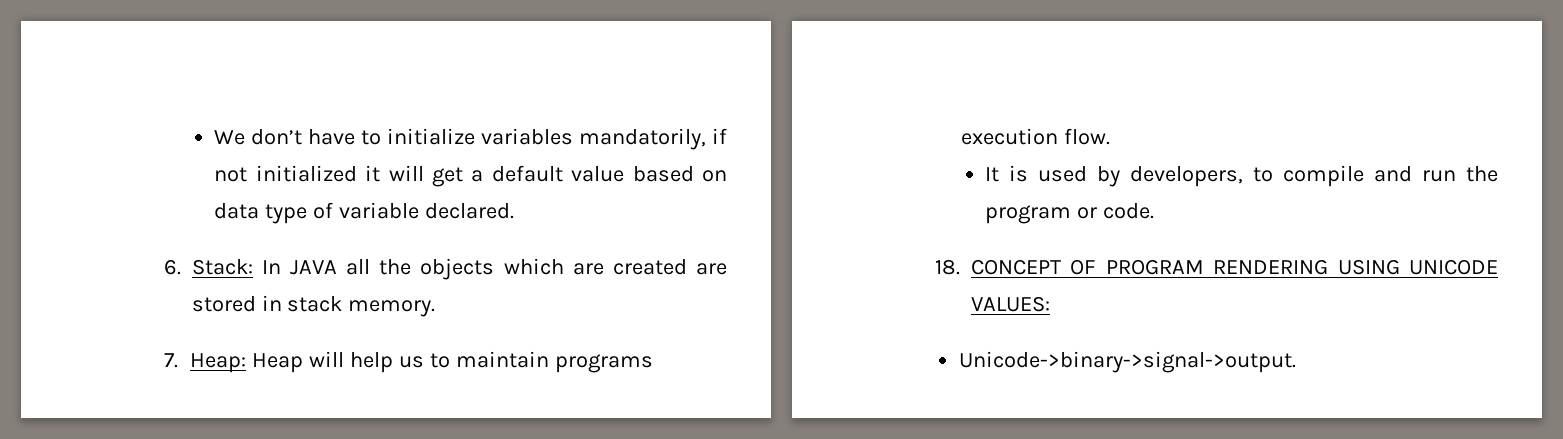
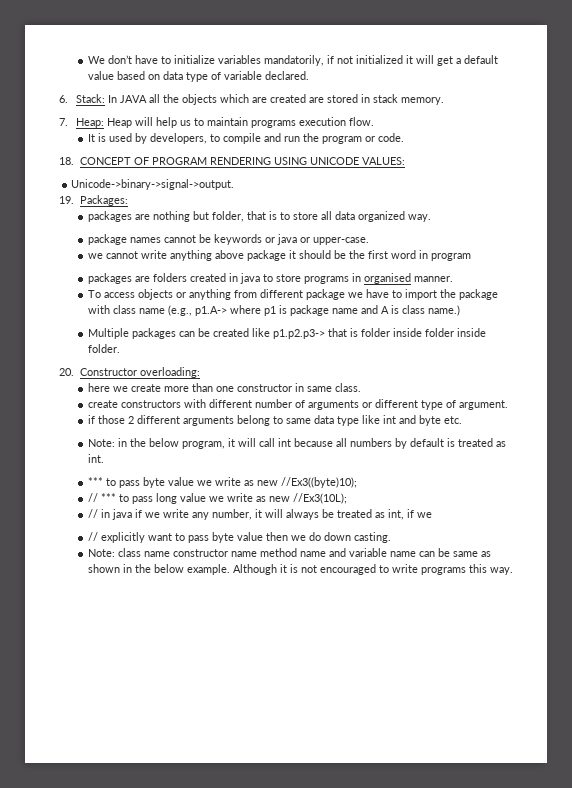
(1296, 362) none -> [59,195,128,206] [87,211,431,222] [87,234,369,245] [87,250,471,261] [87,273,453,284] [87,289,498,300] [87,305,460,316] [87,328,486,339] [87,344,120,353] [59,367,200,378] [87,383,361,392] [87,399,508,410] [87,415,462,426] [87,438,506,449] [87,454,104,463] [87,477,357,488] [87,493,347,504] [87,509,432,520] [87,532,391,543] [87,548,491,557] [87,564,513,575] // 19. Packages: // packages are nothing but folder, that is to store all data organized way. // package names cannot be keywords or java or upper-case. // we cannot write anything above package it should be the first word in program // packages are folders created in java to store programs in organised manner. // To access objects or anything from different package we have to import the package with class name (e.g., p1.A-> where p1 is package name and A is class name.) // Multiple packages can be created like p1.p2.p3-> that is folder inside folder inside folder. // 20. Constructor overloading: // here we create more than one constructor in same class. // create constructors with different number of arguments or different type of argument. // if those 2 different arguments belong to same data type like int and byte etc. // Note: in the below program, it will call int because all numbers by default is treated as int. // *** to pass byte value we write as new //Ex3((byte)10); // // *** to pass long value we write as new //Ex3(10L); // // in java if we write any number, it will always be treated as int, if we // // explicitly want to pass byte value then we do down casting. // Note: class name constructor name method name and variable name can be same as shown in the below example. Although it is not encouraged to write programs this way.

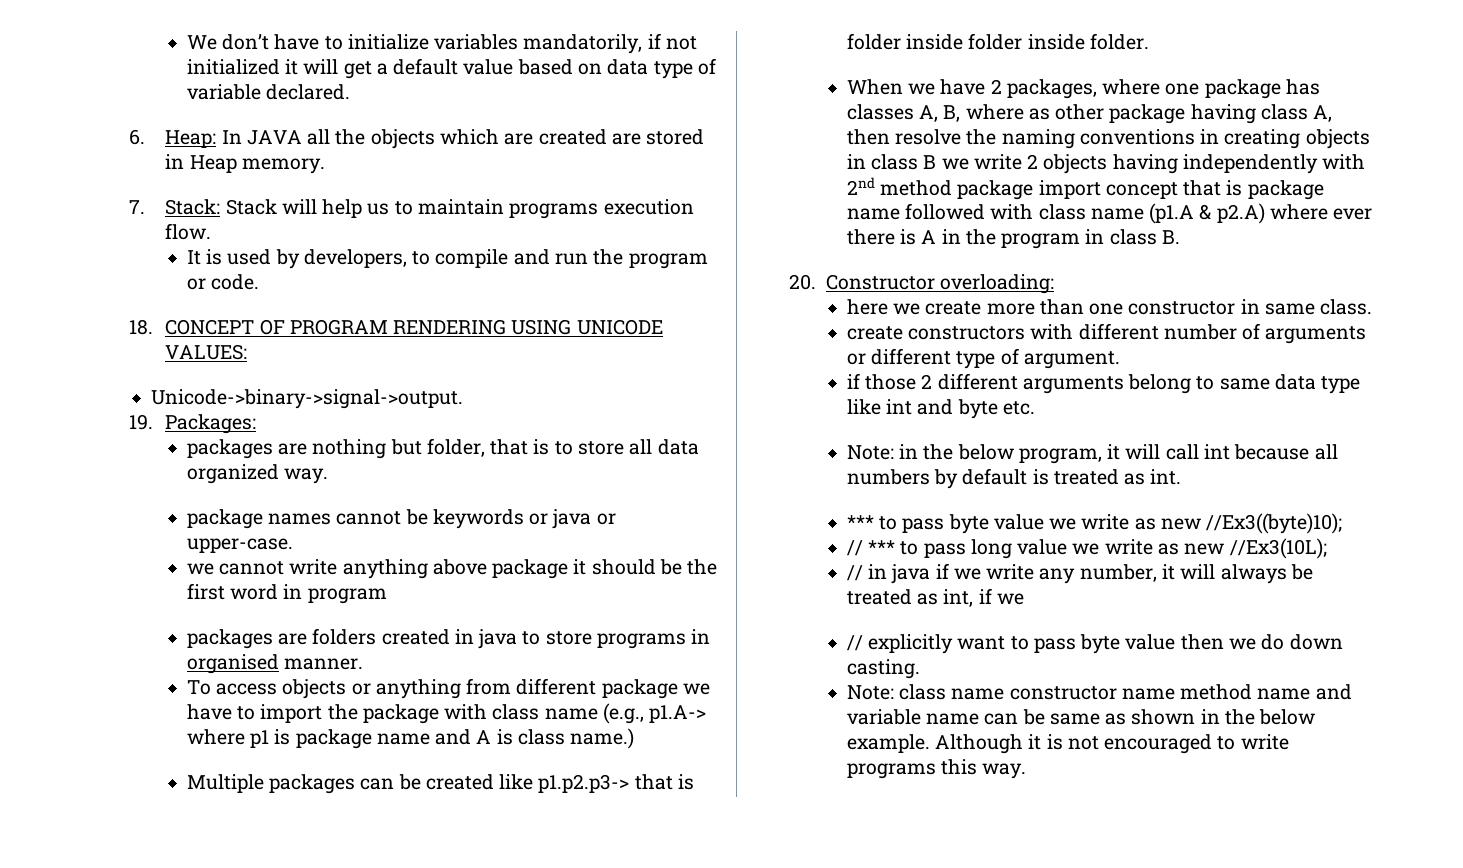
[75,94,105,103] Stack: -> [165,130,217,148] Heap:
[372,94,398,103] stack -> [189,155,237,173] Heap
[75,118,132,128] Heap: Heap -> [165,199,277,215] Stack: Stack
(120, 348) none -> [846,79,1320,99] [846,104,1333,124] [846,129,1370,149] [846,154,1366,174] [846,177,1324,200] [846,203,1373,224] [846,229,1180,249] // When we have 2 packages, where one package has classes A, B, where as other package having class A, then resolve the naming conventions in creating objects in class B we write 2 objects having independently with 2nd method package import concept that is package name followed with class name (p1.A & p2.A) where ever there is A in the program in class B.

